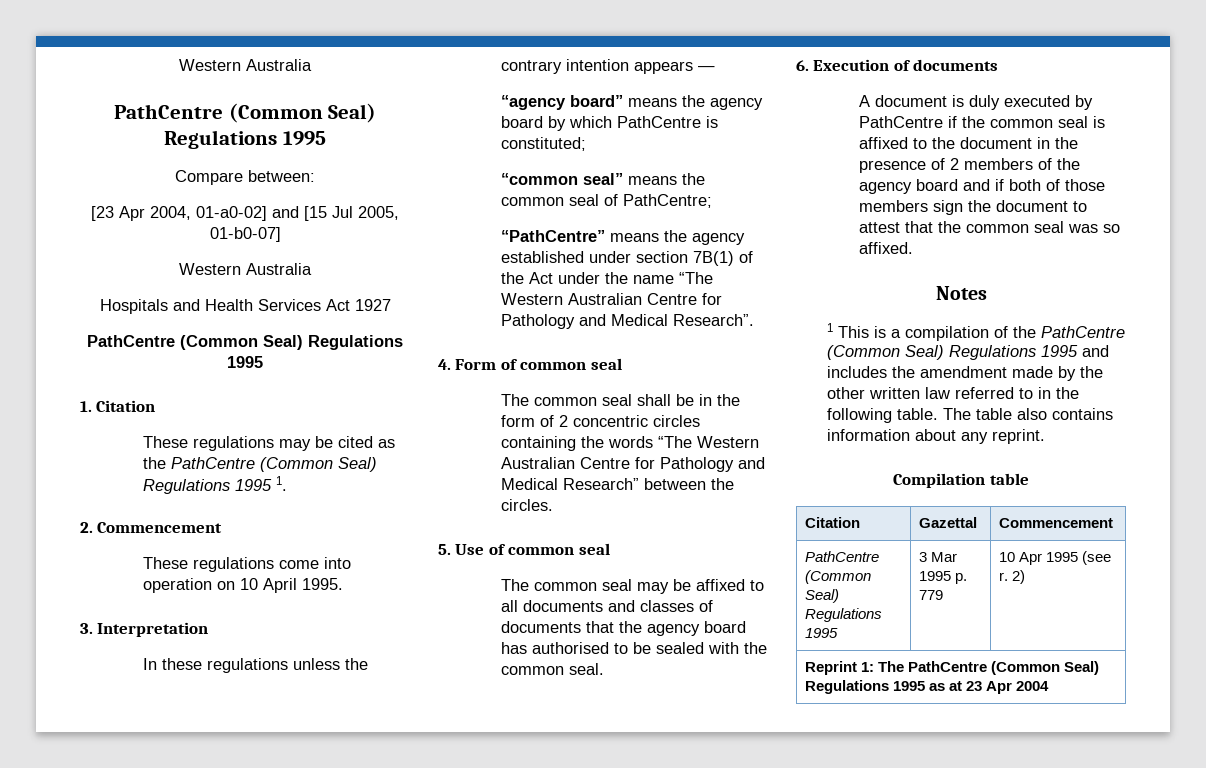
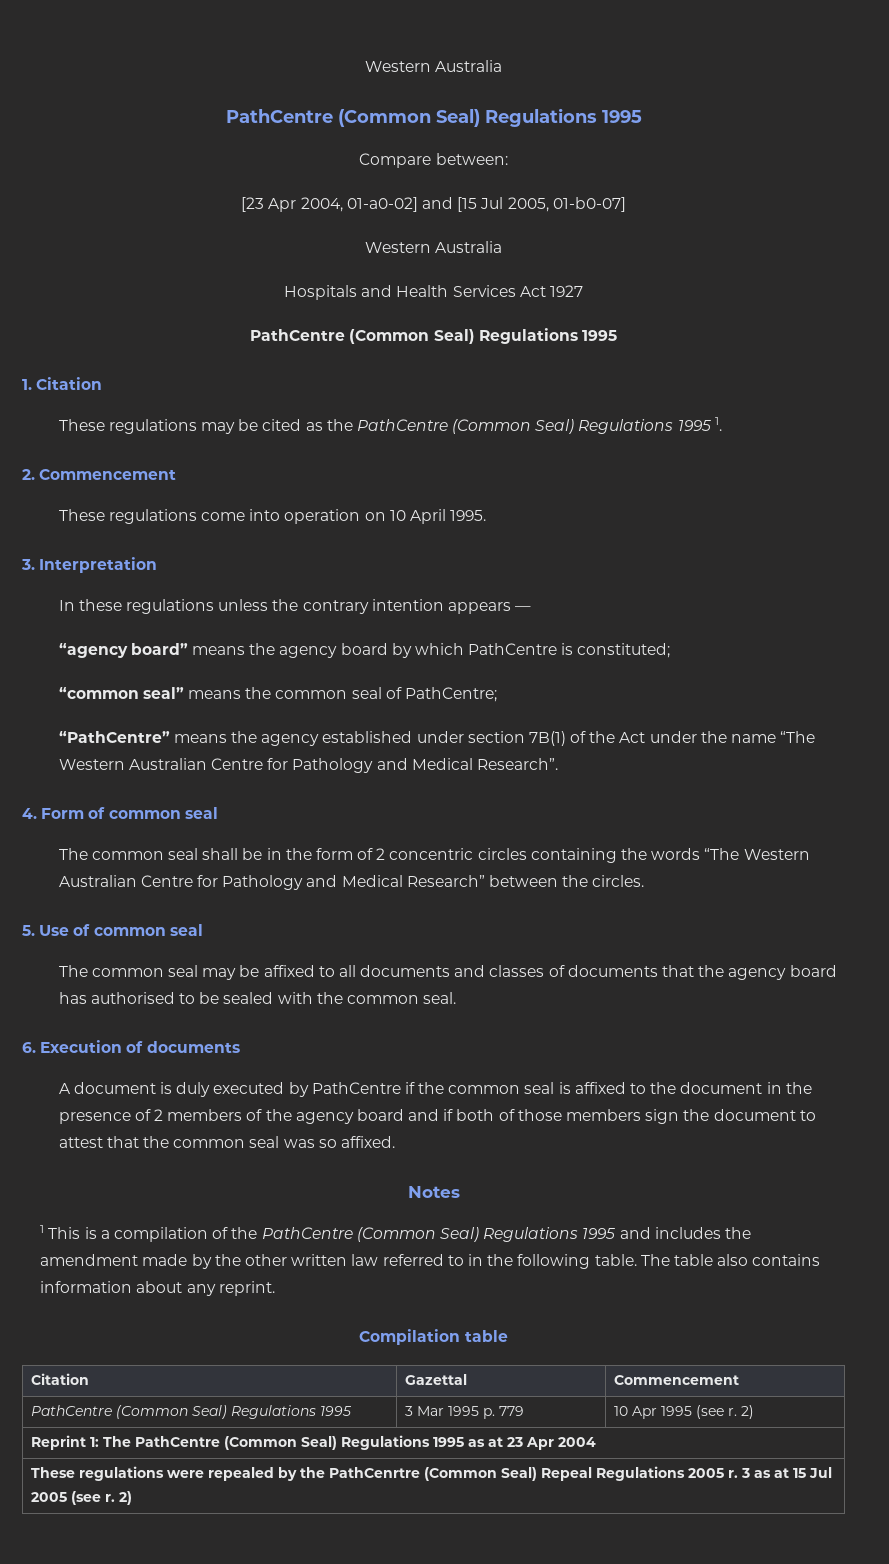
(1049, 686) none -> [30,1466,832,1481] [30,1491,132,1505] // These regulations were repealed by the PathCenrtre (Common Seal) Repeal Regulations 2005 r. 3 as at 15 Jul 2005 (see r. 2)

